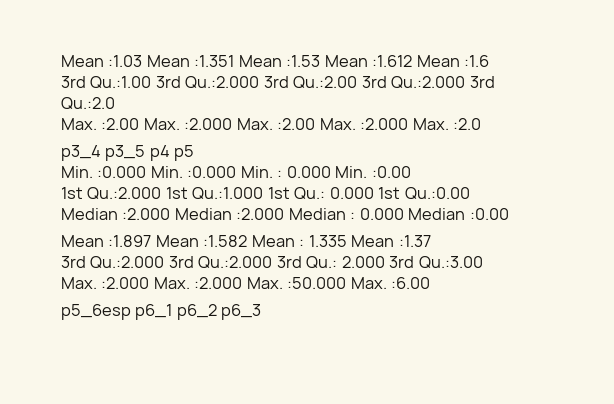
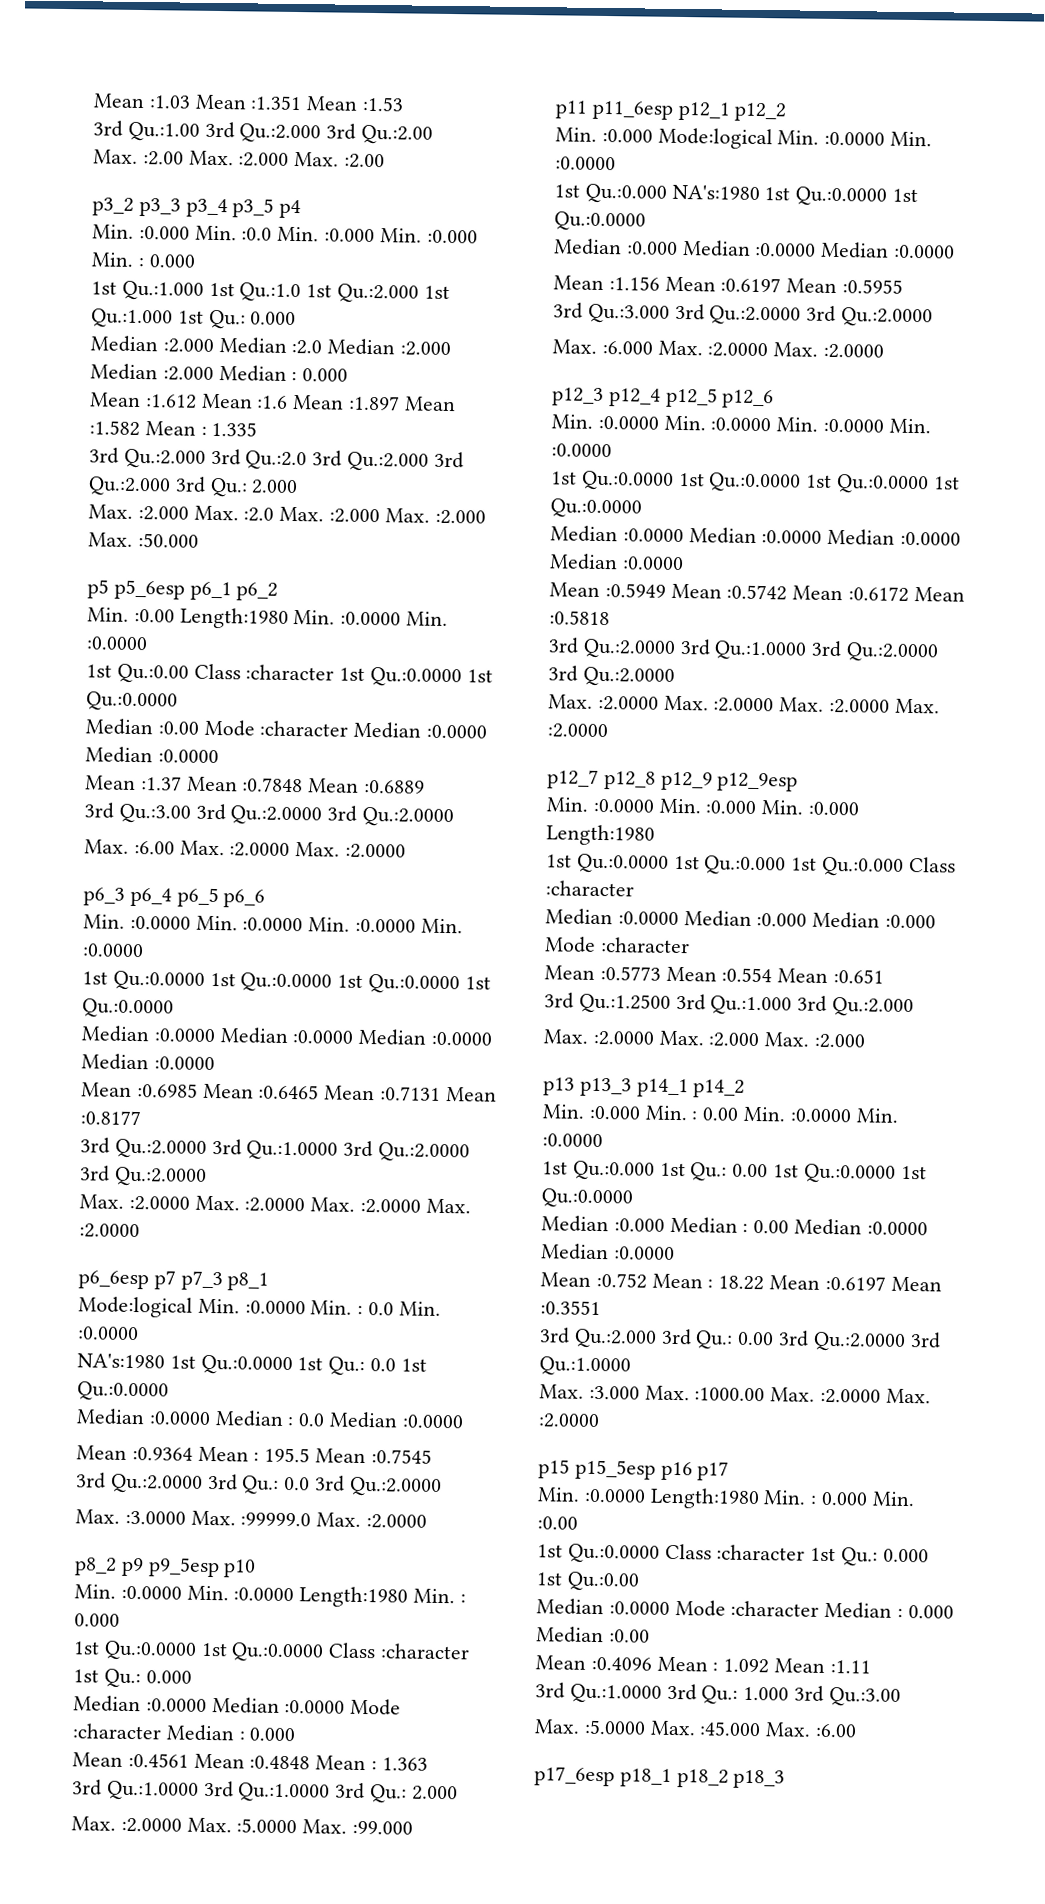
[324,55,490,67] Mean :1.612 Mean :1.6 -> (405, 104) none
[361,76,495,88] [61,97,115,109] 3rd Qu.:2.000 3rd Qu.:2.0 -> (434, 134) none
[319,118,482,130] Max. :2.000 Max. :2.0 // -> [92,197,181,217] // p3_2 p3_3
[174,145,195,161] [61,166,183,178] p5 // Min. :0.000 Min. -> [92,224,422,243] // Min. :0.000 Min. :0.0 Min. :0.000 Min.
[335,166,411,178] [61,187,83,199] Min. :0.00 // 1st -> [91,280,333,303] // 1st Qu.:1.000 1st Qu.:1.0 1st
[378,187,470,199] [61,208,232,220] 1st Qu.:0.00 // Median :2.000 Median -> [90,335,452,357] [90,363,158,381] // Median :2.000 Median :2.0 Median :2.000 Median
[408,208,509,220] [61,235,104,247] Median :0.00 // Mean -> [90,392,345,410] // Mean :1.612 Mean :1.6 Mean
[351,235,431,247] [61,256,194,268] Mean :1.37 // 3rd Qu.:2.000 3rd -> [89,447,464,472] // 3rd Qu.:2.000 3rd Qu.:2.0 3rd Qu.:2.000 3rd
[389,256,483,268] [61,277,190,289] 3rd Qu.:3.00 // Max. :2.000 Max. -> [88,504,430,524] // Max. :2.000 Max. :2.0 Max. :2.000 Max.
[350,277,431,289] [61,304,262,320] Max. :6.00 // p5_6esp p6_1 p6_2 p6_3 -> [87,579,279,601] [87,607,449,629] [86,636,148,651] [86,663,493,688] [86,691,178,712] [85,718,488,739] [85,746,219,764] [85,775,426,794] [84,802,455,828] [84,839,407,859] [83,887,266,908] [83,914,463,934] [82,943,144,958] [82,970,491,995] [82,998,174,1019] [81,1025,493,1046] [81,1053,215,1071] [81,1082,497,1102] [80,1110,141,1126] [80,1137,471,1163] [80,1165,207,1187] [79,1194,471,1214] [79,1223,140,1239] [78,1270,270,1291] [78,1296,441,1318] [77,1326,139,1341] [77,1353,427,1377] [77,1381,169,1402] [76,1408,464,1429] [76,1445,432,1464] [76,1472,442,1497] [75,1509,428,1529] [74,1557,257,1578] [74,1584,466,1608] [74,1613,120,1627] [73,1640,471,1663] [73,1668,192,1689] [73,1695,402,1716] [72,1723,296,1742] [72,1752,428,1771] [72,1779,458,1804] [71,1816,414,1835] [555,100,787,122] [555,127,933,150] [555,156,616,171] [554,183,919,207] [554,211,646,232] [554,238,956,259] [553,275,904,294] [553,302,934,328] [552,339,885,359] [552,387,775,409] [551,414,931,434] [551,443,612,458] [551,470,960,495] [550,498,642,519] [550,525,962,546] [549,553,684,571] [549,582,965,602] [549,610,610,626] [548,637,940,663] [548,665,675,687] [548,694,940,714] [547,723,608,739] [547,769,799,792] [546,797,860,816] [546,824,655,846] [546,853,956,877] [545,880,634,897] [545,908,937,929] [544,936,690,954] [544,965,885,984] [544,992,915,1018] [543,1029,866,1049] [543,1077,746,1098] [542,1104,899,1123] [542,1133,603,1148] [542,1160,927,1184] [541,1188,633,1209] [541,1215,928,1236] [541,1243,675,1261] [540,1272,942,1292] [540,1300,601,1316] [539,1327,941,1352] [539,1356,631,1377] [539,1384,931,1404] [538,1413,600,1429] [538,1459,730,1481] [537,1487,915,1510] [537,1516,578,1530] [537,1543,929,1567] [536,1571,639,1592] [536,1598,954,1619] [536,1626,650,1644] [535,1655,871,1674] [535,1682,901,1707] [534,1719,858,1738] [534,1766,786,1789] // p5 p5_6esp p6_1 p6_2 // Min. :0.00 Length:1980 Min. :0.0000 Min. :0.0000 // 1st Qu.:0.00 Class :character 1st Qu.:0.0000 1st Qu.:0.0000 // Median :0.00 Mode :character Median :0.0000 Median :0.0000 // Mean :1.37 Mean :0.7848 Mean :0.6889 // 3rd Qu.:3.00 3rd Qu.:2.0000 3rd Qu.:2.0000 // Max. :6.00 Max. :2.0000 Max. :2.0000 // p6_3 p6_4 p6_5 p6_6 // Min. :0.0000 Min. :0.0000 Min. :0.0000 Min. :0.0000 // 1st Qu.:0.0000 1st Qu.:0.0000 1st Qu.:0.0000 1st Qu.:0.0000 // Median :0.0000 Median :0.0000 Median :0.0000 Median :0.0000 // Mean :0.6985 Mean :0.6465 Mean :0.7131 Mean :0.8177 // 3rd Qu.:2.0000 3rd Qu.:1.0000 3rd Qu.:2.0000 3rd Qu.:2.0000 // Max. :2.0000 Max. :2.0000 Max. :2.0000 Max. :2.0000 // p6_6esp p7 p7_3 p8_1 // Mode:logical Min. :0.0000 Min. : 0.0 Min. :0.0000 // NA's:1980 1st Qu.:0.0000 1st Qu.: 0.0 1st Qu.:0.0000 // Median :0.0000 Median : 0.0 Median :0.0000 // Mean :0.9364 Mean : 195.5 Mean :0.7545 // 3rd Qu.:2.0000 3rd Qu.: 0.0 3rd Qu.:2.0000 // Max. :3.0000 Max. :99999.0 Max. :2.0000 // p8_2 p9 p9_5esp p10 // Min. :0.0000 Min. :0.0000 Length:1980 Min. : 0.000 // 1st Qu.:0.0000 1st Qu.:0.0000 Class :character 1st Qu.: 0.000 // Median :0.0000 Median :0.0000 Mode :character Median : 0.000 // Mean :0.4561 Mean :0.4848 Mean : 1.363 // 3rd Qu.:1.0000 3rd Qu.:1.0000 3rd Qu.: 2.000 // Max. :2.0000 Max. :5.0000 Max. :99.000 // p11 p11_6esp p12_1 p12_2 // Min. :0.000 Mode:logical Min. :0.0000 Min. :0.0000 // 1st Qu.:0.000 NA's:1980 1st Qu.:0.0000 1st Qu.:0.0000 // Median :0.000 Median :0.0000 Median :0.0000 // Mean :1.156 Mean :0.6197 Mean :0.5955 // 3rd Qu.:3.000 3rd Qu.:2.0000 3rd Qu.:2.0000 // Max. :6.000 Max. :2.0000 Max. :2.0000 // p12_3 p12_4 p12_5 p12_6 // Min. :0.0000 Min. :0.0000 Min. :0.0000 Min. :0.0000 // 1st Qu.:0.0000 1st Qu.:0.0000 1st Qu.:0.0000 1st Qu.:0.0000 // Median :0.0000 Median :0.0000 Median :0.0000 Median :0.0000 // Mean :0.5949 Mean :0.5742 Mean :0.6172 Mean :0.5818 // 3rd Qu.:2.0000 3rd Qu.:1.0000 3rd Qu.:2.0000 3rd Qu.:2.0000 // Max. :2.0000 Max. :2.0000 Max. :2.0000 Max. :2.0000 // p12_7 p12_8 p12_9 p12_9esp // Min. :0.0000 Min. :0.000 Min. :0.000 Length:1980 // 1st Qu.:0.0000 1st Qu.:0.000 1st Qu.:0.000 Class :character // Median :0.0000 Median :0.000 Median :0.000 Mode :character // Mean :0.5773 Mean :0.554 Mean :0.651 // 3rd Qu.:1.2500 3rd Qu.:1.000 3rd Qu.:2.000 // Max. :2.0000 Max. :2.000 Max. :2.000 // p13 p13_3 p14_1 p14_2 // Min. :0.000 Min. : 0.00 Min. :0.0000 Min. :0.0000 // 1st Qu.:0.000 1st Qu.: 0.00 1st Qu.:0.0000 1st Qu.:0.0000 // Median :0.000 Median : 0.00 Median :0.0000 Median :0.0000 // Mean :0.752 Mean : 18.22 Mean :0.6197 Mean :0.3551 // 3rd Qu.:2.000 3rd Qu.: 0.00 3rd Qu.:2.0000 3rd Qu.:1.0000 // Max. :3.000 Max. :1000.00 Max. :2.0000 Max. :2.0000 // p15 p15_5esp p16 p17 // Min. :0.0000 Length:1980 Min. : 0.000 Min. :0.00 // 1st Qu.:0.0000 Class :character 1st Qu.: 0.000 1st Qu.:0.00 // Median :0.0000 Mode :character Median : 0.000 Median :0.00 // Mean :0.4096 Mean : 1.092 Mean :1.11 // 3rd Qu.:1.0000 3rd Qu.: 1.000 3rd Qu.:3.00 // Max. :5.0000 Max. :45.000 Max. :6.00 // p17_6esp p18_1 p18_2 p18_3

